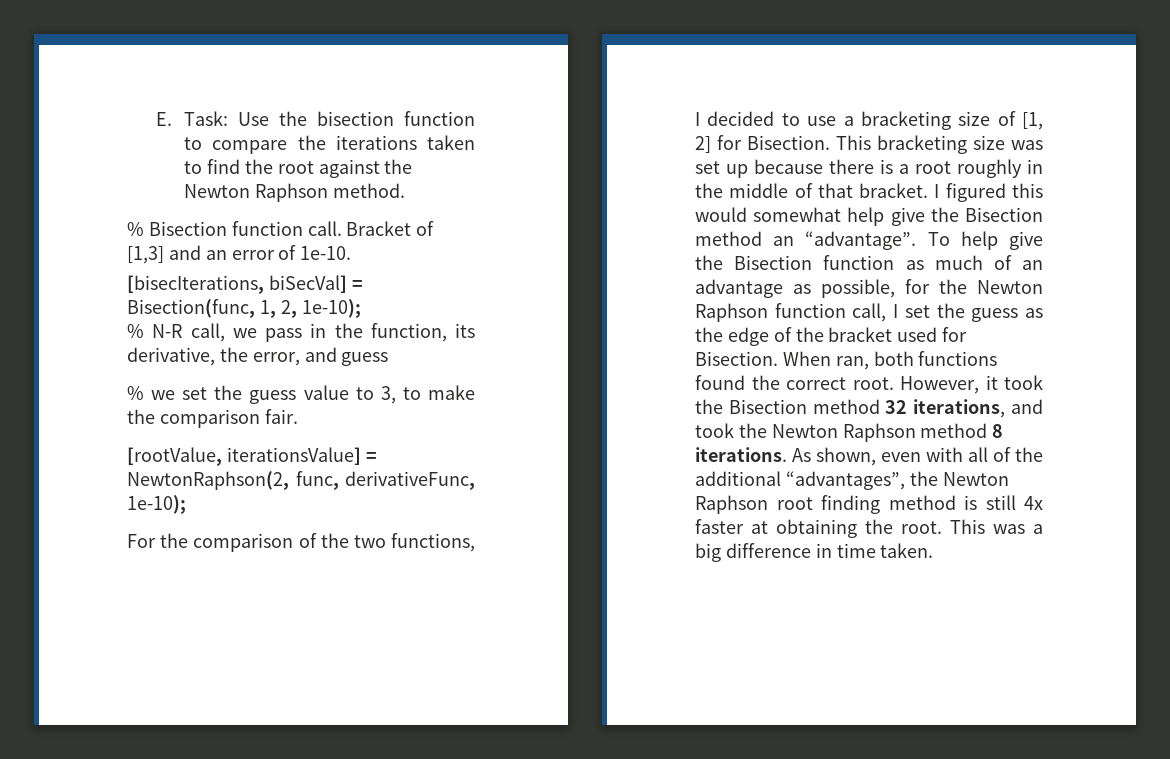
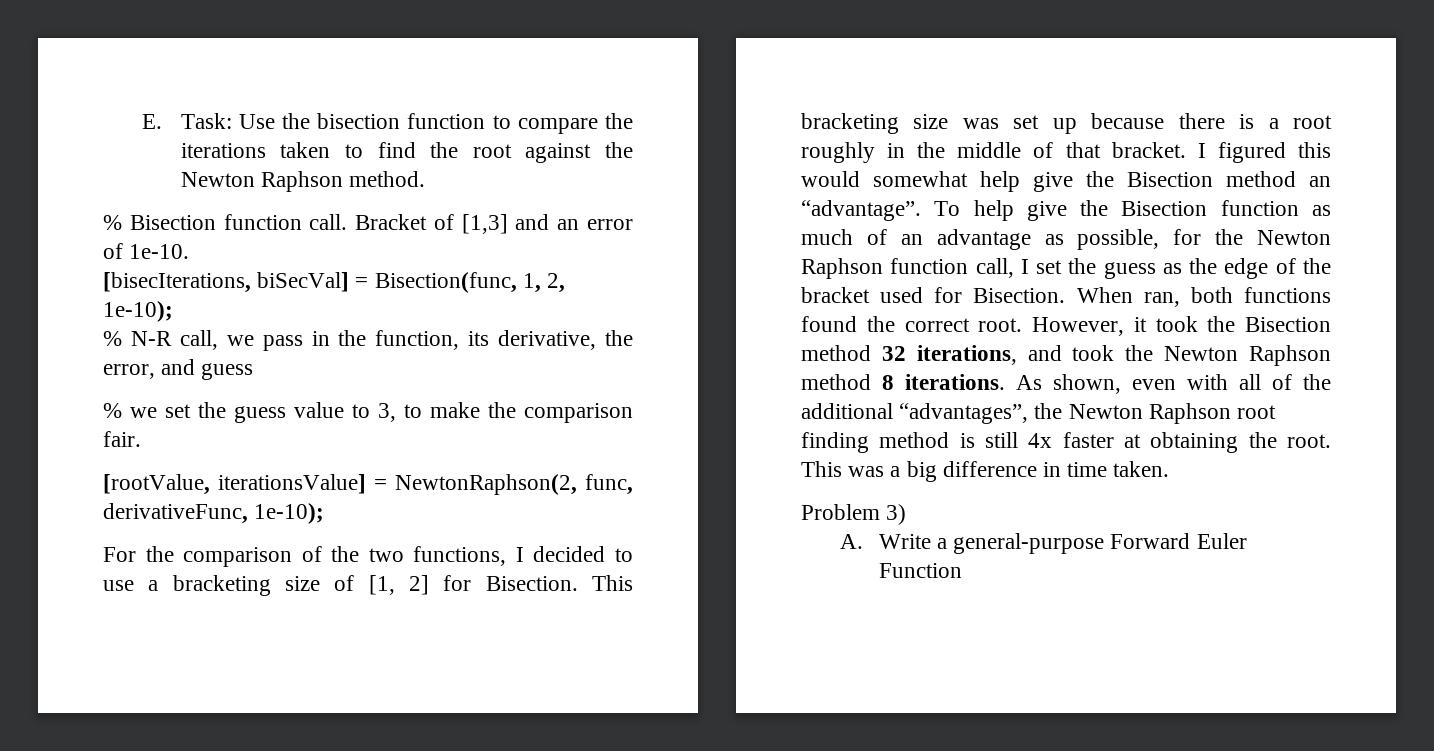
(934, 550) none -> [801,504,907,525] [839,533,1247,554] [878,563,962,578] // Problem 3) // A. Write a general-purpose Forward Euler Function

